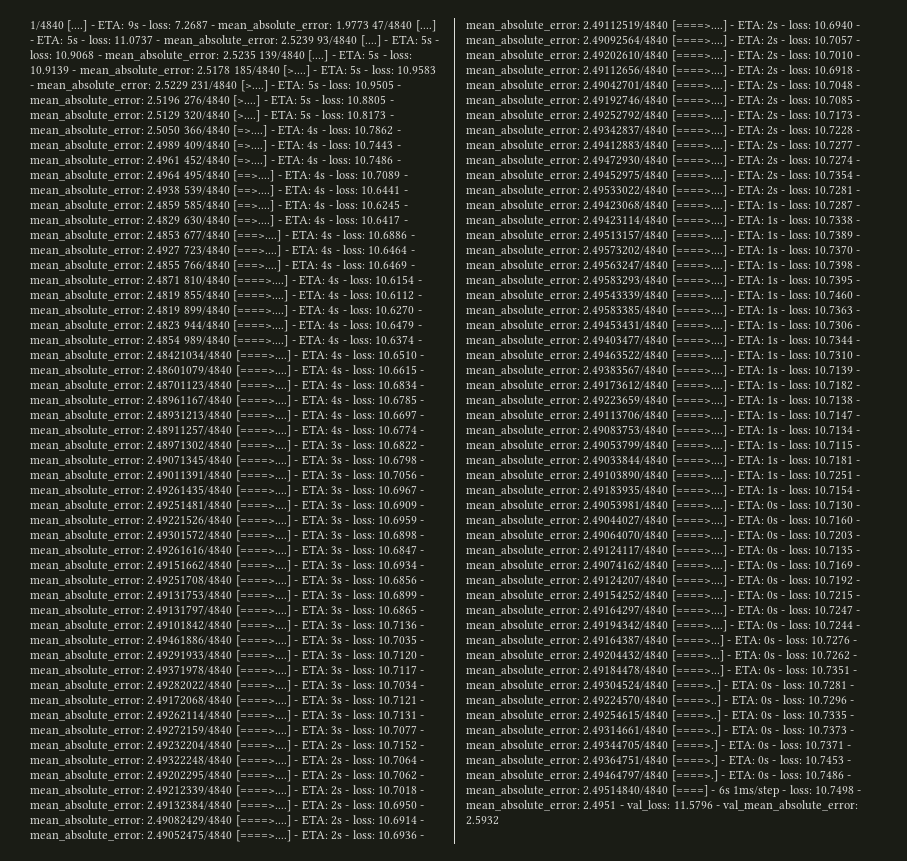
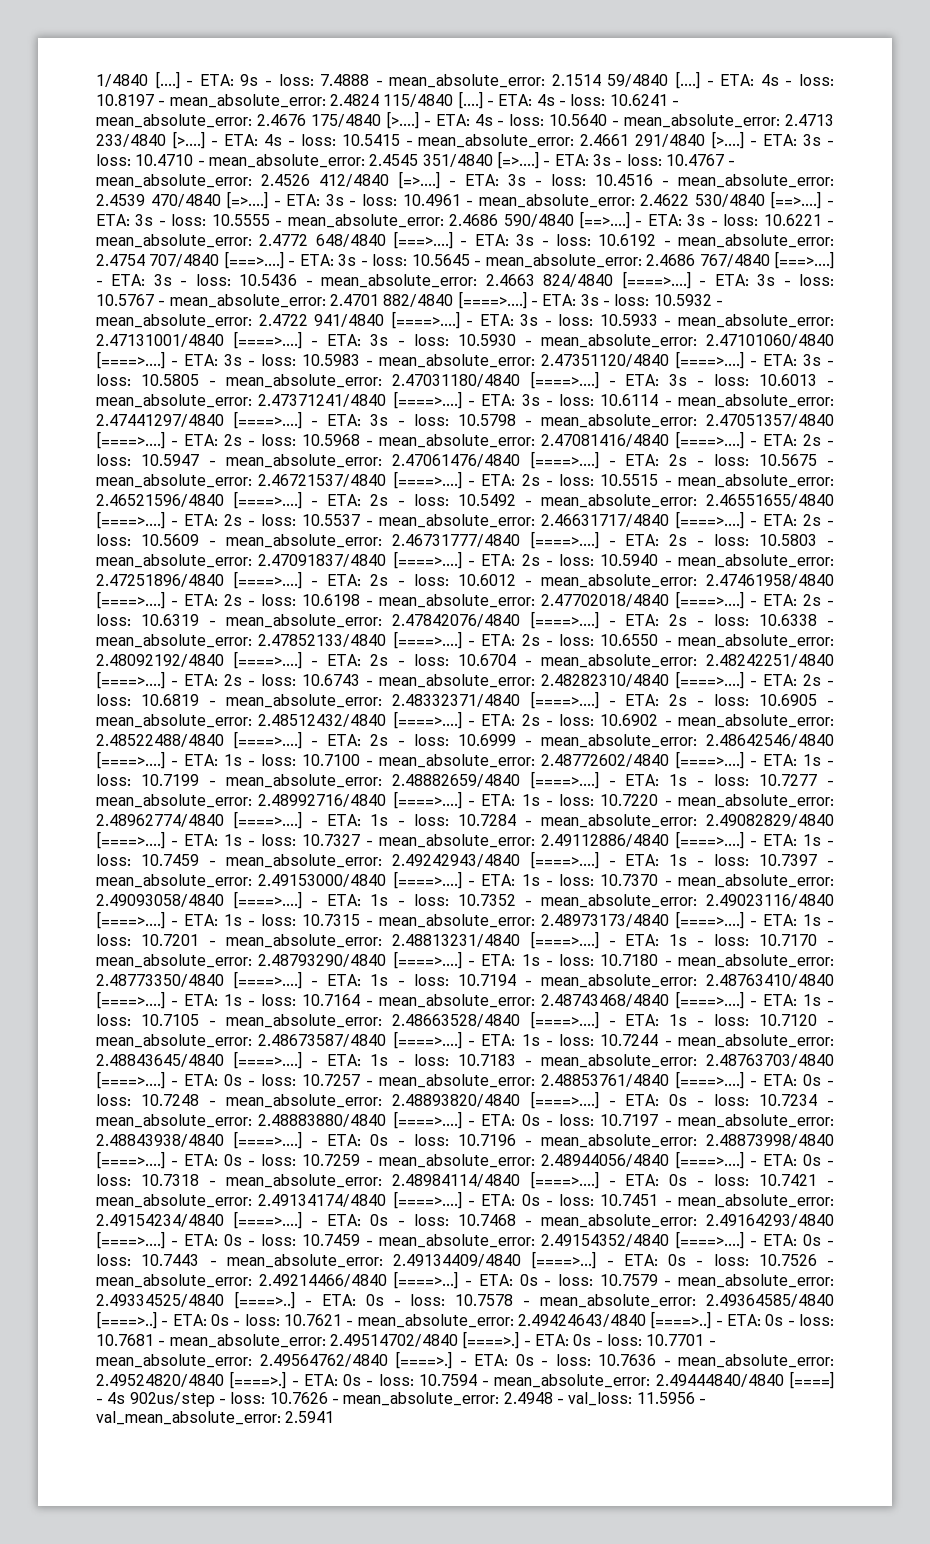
[174,20,436,32] [30,35,440,47] [30,50,413,62] [30,65,437,77] [30,80,402,92] [30,95,394,107] [30,110,394,122] [30,125,401,137] [30,140,401,152] [30,155,401,167] [30,170,408,182] [30,185,408,197] [30,200,408,212] [30,215,408,227] [30,230,415,242] [30,245,415,257] [30,260,415,272] [30,275,422,287] [30,290,422,302] [30,305,422,317] [30,320,422,332] [30,335,422,347] [30,350,425,362] [30,365,425,377] [30,380,425,392] [30,395,425,407] [30,410,425,422] [30,425,425,437] [30,440,425,452] [30,455,425,467] [30,470,425,482] [30,485,425,497] [30,500,425,512] [30,515,425,527] [30,530,425,542] [30,545,425,557] [30,560,425,572] [30,575,425,587] [30,590,425,602] [30,605,425,617] [30,620,425,632] [30,635,425,647] [30,650,425,662] [30,665,425,677] [30,680,425,692] [30,695,425,707] [30,710,425,722] [30,725,425,737] [30,740,425,752] [30,755,425,767] [30,770,425,782] [30,785,425,797] [30,800,425,812] [30,815,425,827] [30,830,425,842] [466,20,861,32] [466,35,861,47] [466,50,861,62] [466,65,861,77] [466,80,861,92] [466,95,861,107] [466,110,861,122] [466,125,861,137] [466,140,861,152] [466,155,861,167] [466,170,861,182] [466,185,861,197] [466,200,861,212] [466,215,861,227] [466,230,861,242] [466,245,669,256] 7.2687 - mean_absolute_error: 1.9773 47/4840 [....] - ETA: 5s - loss: 11.0737 - mean_absolute_error: 2.5239 93/4840 [....] - ETA: 5s - loss: 10.9068 - mean_absolute_error: 2.5235 139/4840 [....] - ETA: 5s - loss: 10.9139 - mean_absolute_error: 2.5178 185/4840 [>....] - ETA: 5s - loss: 10.9583 - mean_absolute_error: 2.5229 231/4840 [>....] - ETA: 5s - loss: 10.9505 - mean_absolute_error: 2.5196 276/4840 [>....] - ETA: 5s - loss: 10.8805 - mean_absolute_error: 2.5129 320/4840 [>....] - ETA: 5s - loss: 10.8173 - mean_absolute_error: 2.5050 366/4840 [=>....] - ETA: 4s - loss: 10.7862 - mean_absolute_error: 2.4989 409/4840 [=>....] - ETA: 4s - loss: 10.7443 - mean_absolute_error: 2.4961 452/4840 [=>....] - ETA: 4s - loss: 10.7486 - mean_absolute_error: 2.4964 495/4840 [==>....] - ETA: 4s - loss: 10.7089 - mean_absolute_error: 2.4938 539/4840 [==>....] - ETA: 4s - loss: 10.6441 - mean_absolute_error: 2.4859 585/4840 [==>....] - ETA: 4s - loss: 10.6245 - mean_absolute_error: 2.4829 630/4840 [==>....] - ETA: 4s - loss: 10.6417 - mean_absolute_error: 2.4853 677/4840 [===>....] - ETA: 4s - loss: 10.6886 - mean_absolute_error: 2.4927 723/4840 [===>....] - ETA: 4s - loss: 10.6464 - mean_absolute_error: 2.4855 766/4840 [===>....] - ETA: 4s - loss: 10.6469 - mean_absolute_error: 2.4871 810/4840 [====>....] - ETA: 4s - loss: 10.6154 - mean_absolute_error: 2.4819 855/4840 [====>....] - ETA: 4s - loss: 10.6112 - mean_absolute_error: 2.4819 899/4840 [====>....] - ETA: 4s - loss: 10.6270 - mean_absolute_error: 2.4823 944/4840 [====>....] - ETA: 4s - loss: 10.6479 - mean_absolute_error: 2.4854 989/4840 [====>....] - ETA: 4s - loss: 10.6374 - mean_absolute_error: 2.48421034/4840 [====>....] - ETA: 4s - loss: 10.6510 - mean_absolute_error: 2.48601079/4840 [====>....] - ETA: 4s - loss: 10.6615 - mean_absolute_error: 2.48701123/4840 [====>....] - ETA: 4s - loss: 10.6834 - mean_absolute_error: 2.48961167/4840 [====>....] - ETA: 4s - loss: 10.6785 - mean_absolute_error: 2.48931213/4840 [====>....] - ETA: 4s - loss: 10.6697 - mean_absolute_error: 2.48911257/4840 [====>....] - ETA: 4s - loss: 10.6774 - mean_absolute_error: 2.48971302/4840 [====>....] - ETA: 3s - loss: 10.6822 - mean_absolute_error: 2.49071345/4840 [====>....] - ETA: 3s - loss: 10.6798 - mean_absolute_error: 2.49011391/4840 [====>....] - ETA: 3s - loss: 10.7056 - mean_absolute_error: 2.49261435/4840 [====>....] - ETA: 3s - loss: 10.6967 - mean_absolute_error: 2.49251481/4840 [====>....] - ETA: 3s - loss: 10.6909 - mean_absolute_error: 2.49221526/4840 [====>....] - ETA: 3s - loss: 10.6959 - mean_absolute_error: 2.49301572/4840 [====>....] - ETA: 3s - loss: 10.6898 - mean_absolute_error: 2.49261616/4840 [====>....] - ETA: 3s - loss: 10.6847 - mean_absolute_error: 2.49151662/4840 [====>....] - ETA: 3s - loss: 10.6934 - mean_absolute_error: 2.49251708/4840 [====>....] - ETA: 3s - loss: 10.6856 - mean_absolute_error: 2.49131753/4840 [====>....] - ETA: 3s - loss: 10.6899 - mean_absolute_error: 2.49131797/4840 [====>....] - ETA: 3s - loss: 10.6865 - mean_absolute_error: 2.49101842/4840 [====>....] - ETA: 3s - loss: 10.7136 - mean_absolute_error: 2.49461886/4840 [====>....] - ETA: 3s - loss: 10.7035 - mean_absolute_error: 2.49291933/4840 [====>....] - ETA: 3s - loss: 10.7120 - mean_absolute_error: 2.49371978/4840 [====>....] - ETA: 3s - loss: 10.7117 - mean_absolute_error: 2.49282022/4840 [====>....] - ETA: 3s - loss: 10.7034 - mean_absolute_error: 2.49172068/4840 [====>....] - ETA: 3s - loss: 10.7121 - mean_absolute_error: 2.49262114/4840 [====>....] - ETA: 3s - loss: 10.7131 - mean_absolute_error: 2.49272159/4840 [====>....] - ETA: 3s - loss: 10.7077 - mean_absolute_error: 2.49232204/4840 [====>....] - ETA: 2s - loss: 10.7152 - mean_absolute_error: 2.49322248/4840 [====>....] - ETA: 2s - loss: 10.7064 - mean_absolute_error: 2.49202295/4840 [====>....] - ETA: 2s - loss: 10.7062 - mean_absolute_error: 2.49212339/4840 [====>....] - ETA: 2s - loss: 10.7018 - mean_absolute_error: 2.49132384/4840 [====>....] - ETA: 2s - loss: 10.6950 - mean_absolute_error: 2.49082429/4840 [====>....] - ETA: 2s - loss: 10.6914 - mean_absolute_error: 2.49052475/4840 [====>....] - ETA: 2s - loss: 10.6936 - mean_absolute_error: 2.49112519/4840 [====>....] - ETA: 2s - loss: 10.6940 - mean_absolute_error: 2.49092564/4840 [====>....] - ETA: 2s - loss: 10.7057 - mean_absolute_error: 2.49202610/4840 [====>....] - ETA: 2s - loss: 10.7010 - mean_absolute_error: 2.49112656/4840 [====>....] - ETA: 2s - loss: 10.6918 - mean_absolute_error: 2.49042701/4840 [====>....] - ETA: 2s - loss: 10.7048 - mean_absolute_error: 2.49192746/4840 [====>....] - ETA: 2s - loss: 10.7085 - mean_absolute_error: 2.49252792/4840 [====>....] - ETA: 2s - loss: 10.7173 - mean_absolute_error: 2.49342837/4840 [====>....] - ETA: 2s - loss: 10.7228 - mean_absolute_error: 2.49412883/4840 [====>....] - ETA: 2s - loss: 10.7277 - mean_absolute_error: 2.49472930/4840 [====>....] - ETA: 2s - loss: 10.7274 - mean_absolute_error: 2.49452975/4840 [====>....] - ETA: 2s - loss: 10.7354 - mean_absolute_error: 2.49533022/4840 [====>....] - ETA: 2s - loss: 10.7281 - mean_absolute_error: 2.49423068/4840 [====>....] - ETA: 1s - loss: 10.7287 - mean_absolute_error: 2.49423114/4840 [====>....] - ETA: 1s - loss: 10.7338 - mean_absolute_error: 2.49513157/4840 [====>....] - ETA: 1s - loss: 10.7389 - mean_absolute_error: 2.49573202/4840 -> [320,71,835,89] [96,91,679,109] [96,111,834,129] [96,131,834,149] [96,151,736,169] [96,171,834,189] [96,191,834,209] [96,211,834,229] [96,231,835,249] [96,251,834,269] [96,271,835,289] [96,291,723,309] [96,311,834,329] [96,331,835,349] [96,351,834,369] [96,371,834,389] [96,391,834,409] [96,411,835,429] [96,431,834,449] [96,451,834,469] [96,471,834,489] [96,491,835,509] [96,511,834,529] [96,531,834,549] [96,551,834,569] [96,571,835,589] [96,591,834,609] [96,611,834,629] [96,631,834,649] [96,651,835,669] [96,671,834,689] [96,691,834,709] [96,711,834,729] [96,731,835,749] [96,751,834,769] [96,771,834,789] [96,791,834,809] [96,811,835,829] [96,831,834,849] [96,851,834,869] [96,874,387,888] 7.4888 - mean_absolute_error: 2.1514 59/4840 [....] - ETA: 4s - loss: 10.8197 - mean_absolute_error: 2.4824 115/4840 [....] - ETA: 4s - loss: 10.6241 - mean_absolute_error: 2.4676 175/4840 [>....] - ETA: 4s - loss: 10.5640 - mean_absolute_error: 2.4713 233/4840 [>....] - ETA: 4s - loss: 10.5415 - mean_absolute_error: 2.4661 291/4840 [>....] - ETA: 3s - loss: 10.4710 - mean_absolute_error: 2.4545 351/4840 [=>....] - ETA: 3s - loss: 10.4767 - mean_absolute_error: 2.4526 412/4840 [=>....] - ETA: 3s - loss: 10.4516 - mean_absolute_error: 2.4539 470/4840 [=>....] - ETA: 3s - loss: 10.4961 - mean_absolute_error: 2.4622 530/4840 [==>....] - ETA: 3s - loss: 10.5555 - mean_absolute_error: 2.4686 590/4840 [==>....] - ETA: 3s - loss: 10.6221 - mean_absolute_error: 2.4772 648/4840 [===>....] - ETA: 3s - loss: 10.6192 - mean_absolute_error: 2.4754 707/4840 [===>....] - ETA: 3s - loss: 10.5645 - mean_absolute_error: 2.4686 767/4840 [===>....] - ETA: 3s - loss: 10.5436 - mean_absolute_error: 2.4663 824/4840 [====>....] - ETA: 3s - loss: 10.5767 - mean_absolute_error: 2.4701 882/4840 [====>....] - ETA: 3s - loss: 10.5932 - mean_absolute_error: 2.4722 941/4840 [====>....] - ETA: 3s - loss: 10.5933 - mean_absolute_error: 2.47131001/4840 [====>....] - ETA: 3s - loss: 10.5930 - mean_absolute_error: 2.47101060/4840 [====>....] - ETA: 3s - loss: 10.5983 - mean_absolute_error: 2.47351120/4840 [====>....] - ETA: 3s - loss: 10.5805 - mean_absolute_error: 2.47031180/4840 [====>....] - ETA: 3s - loss: 10.6013 - mean_absolute_error: 2.47371241/4840 [====>....] - ETA: 3s - loss: 10.6114 - mean_absolute_error: 2.47441297/4840 [====>....] - ETA: 3s - loss: 10.5798 - mean_absolute_error: 2.47051357/4840 [====>....] - ETA: 2s - loss: 10.5968 - mean_absolute_error: 2.47081416/4840 [====>....] - ETA: 2s - loss: 10.5947 - mean_absolute_error: 2.47061476/4840 [====>....] - ETA: 2s - loss: 10.5675 - mean_absolute_error: 2.46721537/4840 [====>....] - ETA: 2s - loss: 10.5515 - mean_absolute_error: 2.46521596/4840 [====>....] - ETA: 2s - loss: 10.5492 - mean_absolute_error: 2.46551655/4840 [====>....] - ETA: 2s - loss: 10.5537 - mean_absolute_error: 2.46631717/4840 [====>....] - ETA: 2s - loss: 10.5609 - mean_absolute_error: 2.46731777/4840 [====>....] - ETA: 2s - loss: 10.5803 - mean_absolute_error: 2.47091837/4840 [====>....] - ETA: 2s - loss: 10.5940 - mean_absolute_error: 2.47251896/4840 [====>....] - ETA: 2s - loss: 10.6012 - mean_absolute_error: 2.47461958/4840 [====>....] - ETA: 2s - loss: 10.6198 - mean_absolute_error: 2.47702018/4840 [====>....] - ETA: 2s - loss: 10.6319 - mean_absolute_error: 2.47842076/4840 [====>....] - ETA: 2s - loss: 10.6338 - mean_absolute_error: 2.47852133/4840 [====>....] - ETA: 2s - loss: 10.6550 - mean_absolute_error: 2.48092192/4840 [====>....] - ETA: 2s - loss: 10.6704 - mean_absolute_error: 2.48242251/4840 [====>....] - ETA: 2s - loss: 10.6743 - mean_absolute_error: 2.48282310/4840 [====>....] - ETA: 2s - loss: 10.6819 - mean_absolute_error: 2.48332371/4840 [====>....] - ETA: 2s - loss: 10.6905 - mean_absolute_error: 2.48512432/4840 [====>....] - ETA: 2s - loss: 10.6902 - mean_absolute_error: 2.48522488/4840 [====>....] - ETA: 2s - loss: 10.6999 - mean_absolute_error: 2.48642546/4840 [====>....] - ETA: 1s - loss: 10.7100 - mean_absolute_error: 2.48772602/4840 [====>....] - ETA: 1s - loss: 10.7199 - mean_absolute_error: 2.48882659/4840 [====>....] - ETA: 1s - loss: 10.7277 - mean_absolute_error: 2.48992716/4840 [====>....] - ETA: 1s - loss: 10.7220 - mean_absolute_error: 2.48962774/4840 [====>....] - ETA: 1s - loss: 10.7284 - mean_absolute_error: 2.49082829/4840 [====>....] - ETA: 1s - loss: 10.7327 - mean_absolute_error: 2.49112886/4840 [====>....] - ETA: 1s - loss: 10.7459 - mean_absolute_error: 2.49242943/4840 [====>....] - ETA: 1s - loss: 10.7397 - mean_absolute_error: 2.49153000/4840
[583,260,861,272] [466,275,861,287] [466,290,861,302] [466,305,861,317] [466,320,861,332] [466,335,861,347] [466,350,861,362] [466,365,861,377] [466,380,861,392] [466,395,861,407] [466,410,861,422] [466,425,861,437] [466,440,861,452] [466,455,861,467] [466,470,861,482] [466,485,861,497] [466,500,861,512] [466,515,861,527] [466,530,861,542] [466,545,861,557] [466,560,861,572] [466,575,861,587] [466,590,861,602] [466,605,861,617] [466,620,861,632] [466,635,858,647] [466,650,858,662] [466,665,858,677] [466,680,855,692] [466,695,855,707] [466,710,855,722] [466,725,855,737] [466,740,852,752] [466,755,852,767] [466,770,852,782] [466,785,669,796] 2.49563247/4840 [====>....] - ETA: 1s - loss: 10.7398 - mean_absolute_error: 2.49583293/4840 [====>....] - ETA: 1s - loss: 10.7395 - mean_absolute_error: 2.49543339/4840 [====>....] - ETA: 1s - loss: 10.7460 - mean_absolute_error: 2.49583385/4840 [====>....] - ETA: 1s - loss: 10.7363 - mean_absolute_error: 2.49453431/4840 [====>....] - ETA: 1s - loss: 10.7306 - mean_absolute_error: 2.49403477/4840 [====>....] - ETA: 1s - loss: 10.7344 - mean_absolute_error: 2.49463522/4840 [====>....] - ETA: 1s - loss: 10.7310 - mean_absolute_error: 2.49383567/4840 [====>....] - ETA: 1s - loss: 10.7139 - mean_absolute_error: 2.49173612/4840 [====>....] - ETA: 1s - loss: 10.7182 - mean_absolute_error: 2.49223659/4840 [====>....] - ETA: 1s - loss: 10.7138 - mean_absolute_error: 2.49113706/4840 [====>....] - ETA: 1s - loss: 10.7147 - mean_absolute_error: 2.49083753/4840 [====>....] - ETA: 1s - loss: 10.7134 - mean_absolute_error: 2.49053799/4840 [====>....] - ETA: 1s - loss: 10.7115 - mean_absolute_error: 2.49033844/4840 [====>....] - ETA: 1s - loss: 10.7181 - mean_absolute_error: 2.49103890/4840 [====>....] - ETA: 1s - loss: 10.7251 - mean_absolute_error: 2.49183935/4840 [====>....] - ETA: 1s - loss: 10.7154 - mean_absolute_error: 2.49053981/4840 [====>....] - ETA: 0s - loss: 10.7130 - mean_absolute_error: 2.49044027/4840 [====>....] - ETA: 0s - loss: 10.7160 - mean_absolute_error: 2.49064070/4840 [====>....] - ETA: 0s - loss: 10.7203 - mean_absolute_error: 2.49124117/4840 [====>....] - ETA: 0s - loss: 10.7135 - mean_absolute_error: 2.49074162/4840 [====>....] - ETA: 0s - loss: 10.7169 - mean_absolute_error: 2.49124207/4840 [====>....] - ETA: 0s - loss: 10.7192 - mean_absolute_error: 2.49154252/4840 [====>....] - ETA: 0s - loss: 10.7215 - mean_absolute_error: 2.49164297/4840 [====>....] - ETA: 0s - loss: 10.7247 - mean_absolute_error: 2.49194342/4840 [====>....] - ETA: 0s - loss: 10.7244 - mean_absolute_error: 2.49164387/4840 [====>...] - ETA: 0s - loss: 10.7276 - mean_absolute_error: 2.49204432/4840 [====>...] - ETA: 0s - loss: 10.7262 - mean_absolute_error: 2.49184478/4840 [====>...] - ETA: 0s - loss: 10.7351 - mean_absolute_error: 2.49304524/4840 [====>..] - ETA: 0s - loss: 10.7281 - mean_absolute_error: 2.49224570/4840 [====>..] - ETA: 0s - loss: 10.7296 - mean_absolute_error: 2.49254615/4840 [====>..] - ETA: 0s - loss: 10.7335 - mean_absolute_error: 2.49314661/4840 [====>..] - ETA: 0s - loss: 10.7373 - mean_absolute_error: 2.49344705/4840 [====>.] - ETA: 0s - loss: 10.7371 - mean_absolute_error: 2.49364751/4840 [====>.] - ETA: 0s - loss: 10.7453 - mean_absolute_error: 2.49464797/4840 [====>.] - ETA: 0s - loss: 10.7486 - mean_absolute_error: 2.49514840/4840 -> [96,891,835,909] [96,911,834,929] [96,931,834,949] [96,951,834,969] [96,971,835,989] [96,991,834,1009] [96,1011,834,1029] [96,1031,834,1049] [96,1051,835,1069] [96,1071,834,1089] [96,1091,834,1109] [96,1111,834,1129] [96,1131,835,1149] [96,1151,834,1169] [96,1171,834,1189] [96,1191,834,1209] [96,1211,835,1229] [96,1231,834,1249] [96,1251,834,1269] [96,1271,834,1289] [96,1291,835,1309] [96,1311,835,1329] [96,1331,716,1349] [96,1351,834,1369] [96,1371,784,1389] 2.49093058/4840 [====>....] - ETA: 1s - loss: 10.7352 - mean_absolute_error: 2.49023116/4840 [====>....] - ETA: 1s - loss: 10.7315 - mean_absolute_error: 2.48973173/4840 [====>....] - ETA: 1s - loss: 10.7201 - mean_absolute_error: 2.48813231/4840 [====>....] - ETA: 1s - loss: 10.7170 - mean_absolute_error: 2.48793290/4840 [====>....] - ETA: 1s - loss: 10.7180 - mean_absolute_error: 2.48773350/4840 [====>....] - ETA: 1s - loss: 10.7194 - mean_absolute_error: 2.48763410/4840 [====>....] - ETA: 1s - loss: 10.7164 - mean_absolute_error: 2.48743468/4840 [====>....] - ETA: 1s - loss: 10.7105 - mean_absolute_error: 2.48663528/4840 [====>....] - ETA: 1s - loss: 10.7120 - mean_absolute_error: 2.48673587/4840 [====>....] - ETA: 1s - loss: 10.7244 - mean_absolute_error: 2.48843645/4840 [====>....] - ETA: 1s - loss: 10.7183 - mean_absolute_error: 2.48763703/4840 [====>....] - ETA: 0s - loss: 10.7257 - mean_absolute_error: 2.48853761/4840 [====>....] - ETA: 0s - loss: 10.7248 - mean_absolute_error: 2.48893820/4840 [====>....] - ETA: 0s - loss: 10.7234 - mean_absolute_error: 2.48883880/4840 [====>....] - ETA: 0s - loss: 10.7197 - mean_absolute_error: 2.48843938/4840 [====>....] - ETA: 0s - loss: 10.7196 - mean_absolute_error: 2.48873998/4840 [====>....] - ETA: 0s - loss: 10.7259 - mean_absolute_error: 2.48944056/4840 [====>....] - ETA: 0s - loss: 10.7318 - mean_absolute_error: 2.48984114/4840 [====>....] - ETA: 0s - loss: 10.7421 - mean_absolute_error: 2.49134174/4840 [====>....] - ETA: 0s - loss: 10.7451 - mean_absolute_error: 2.49154234/4840 [====>....] - ETA: 0s - loss: 10.7468 - mean_absolute_error: 2.49164293/4840 [====>....] - ETA: 0s - loss: 10.7459 - mean_absolute_error: 2.49154352/4840 [====>....] - ETA: 0s - loss: 10.7443 - mean_absolute_error: 2.49134409/4840 [====>...] - ETA: 0s - loss: 10.7526 - mean_absolute_error: 2.49214466/4840 [====>...] - ETA: 0s - loss: 10.7579 - mean_absolute_error: 2.49334525/4840 [====>..] - ETA: 0s - loss: 10.7578 - mean_absolute_error: 2.49364585/4840 [====>..] - ETA: 0s - loss: 10.7621 - mean_absolute_error: 2.49424643/4840 [====>..] - ETA: 0s - loss: 10.7681 - mean_absolute_error: 2.49514702/4840 [====>.] - ETA: 0s - loss: 10.7701 - mean_absolute_error: 2.49564762/4840 [====>.] - ETA: 0s - loss: 10.7636 - mean_absolute_error: 2.49524820/4840 [====>.] - ETA: 0s - loss: 10.7594 - mean_absolute_error: 2.49444840/4840
[718,785,862,797] [466,800,617,811] 6s 1ms/step - loss: 10.7498 - mean_absolute_error: 2.4951 -> [107,1392,553,1407] 4s 902us/step - loss: 10.7626 - mean_absolute_error: 2.4948
[673,800,713,809] 11.5796 -> [636,1392,695,1404] 11.5956
[466,815,499,825] 2.5932 -> [285,1411,335,1423] 2.5941

